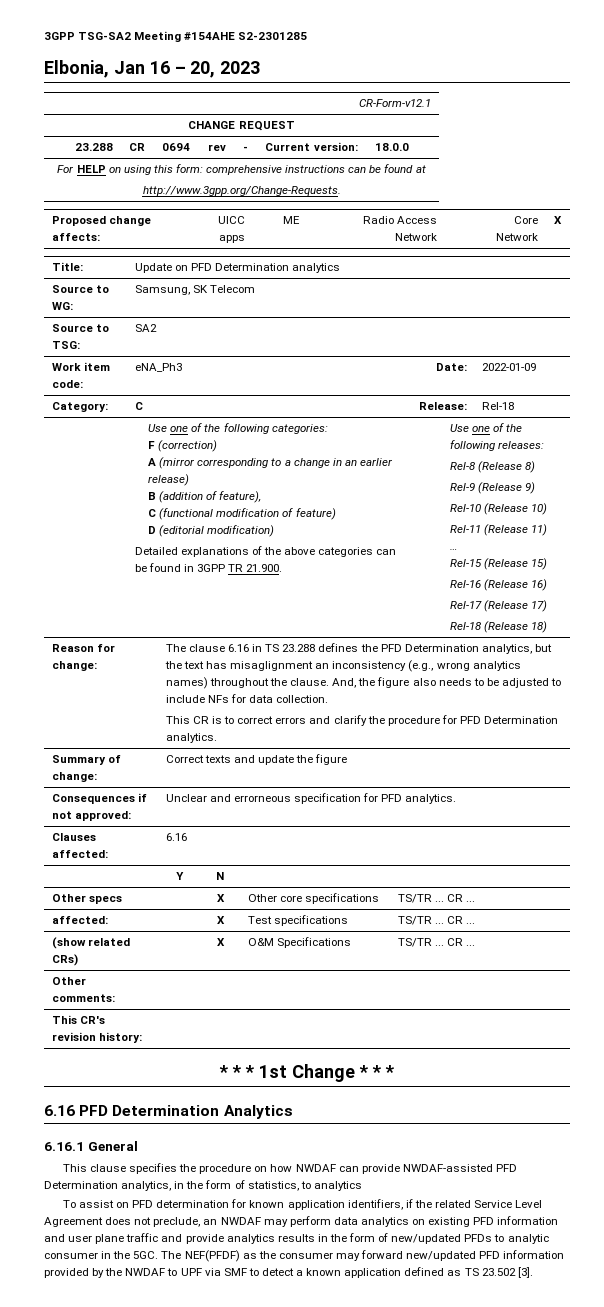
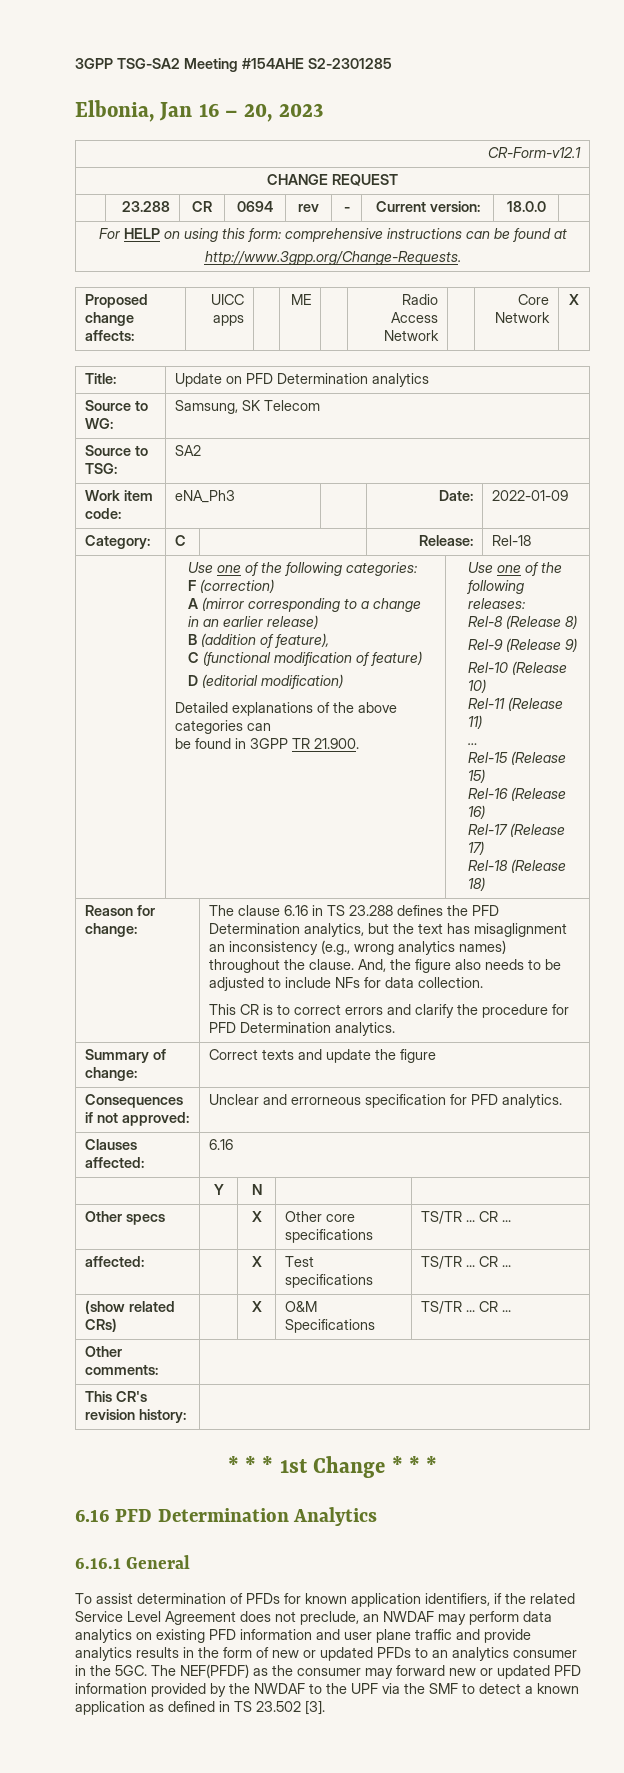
[62,1163,517,1174] [44,1180,362,1191] // This clause specifies the procedure on how NWDAF can provide NWDAF-assisted PFD Determination analytics, in the form of statistics, to analytics -> (191, 1562) none
[116,1200,230,1208] on PFD determination -> [137,1593,280,1604] determination of PFDs
[391,1234,549,1244] new/updated PFDs to analytic -> [272,1647,509,1661] new or updated PFDs to an analytics
[406,1251,477,1261] new/updated -> [449,1665,550,1679] new or updated
(178, 1272) none -> [326,1683,347,1694] the
(221, 1272) none -> [404,1683,425,1694] the
[404,1267,462,1276] defined as -> [149,1701,230,1712] as defined in

